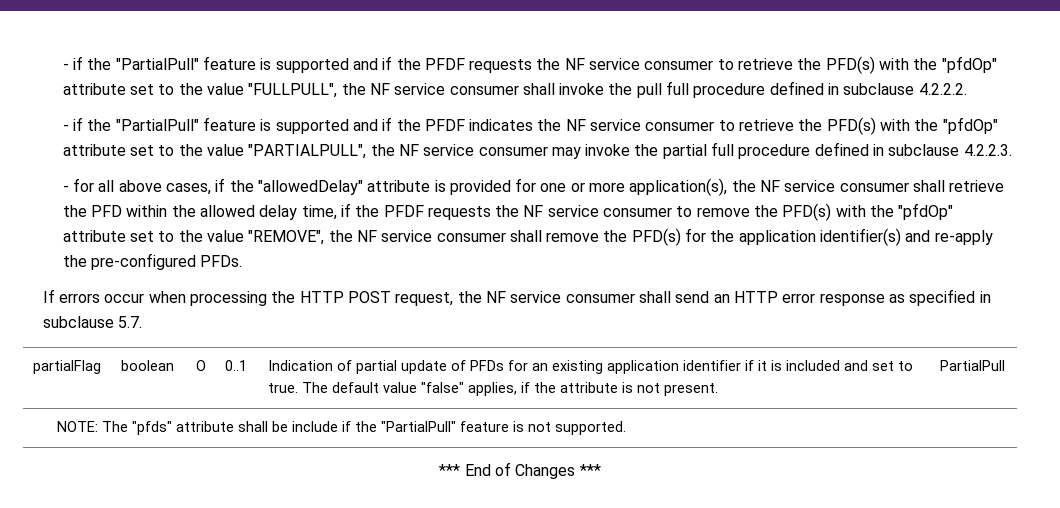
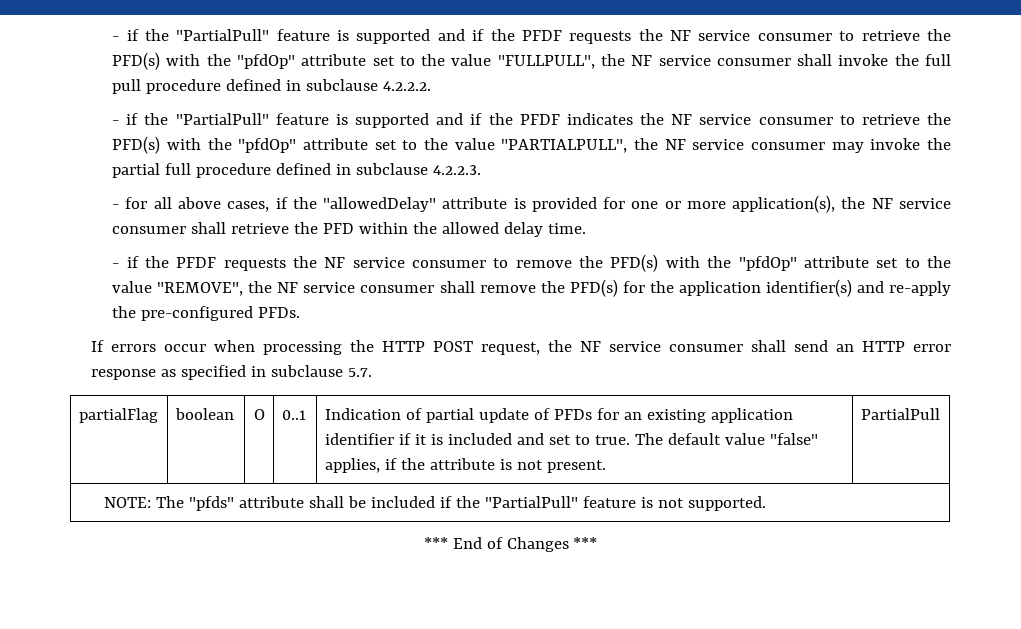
[636,81,690,98] pull full -> [924,54,951,66] [112,79,142,94] full pull
[301,205,337,220] time, -> [548,223,587,234] [112,263,120,268] time. // -
[291,421,338,432] include -> [371,496,436,508] included

